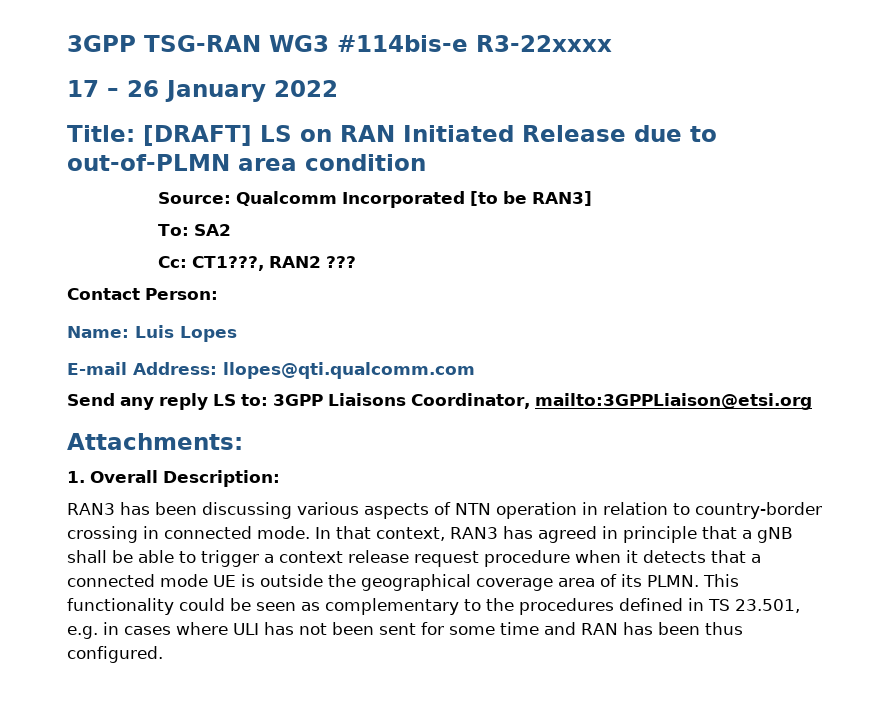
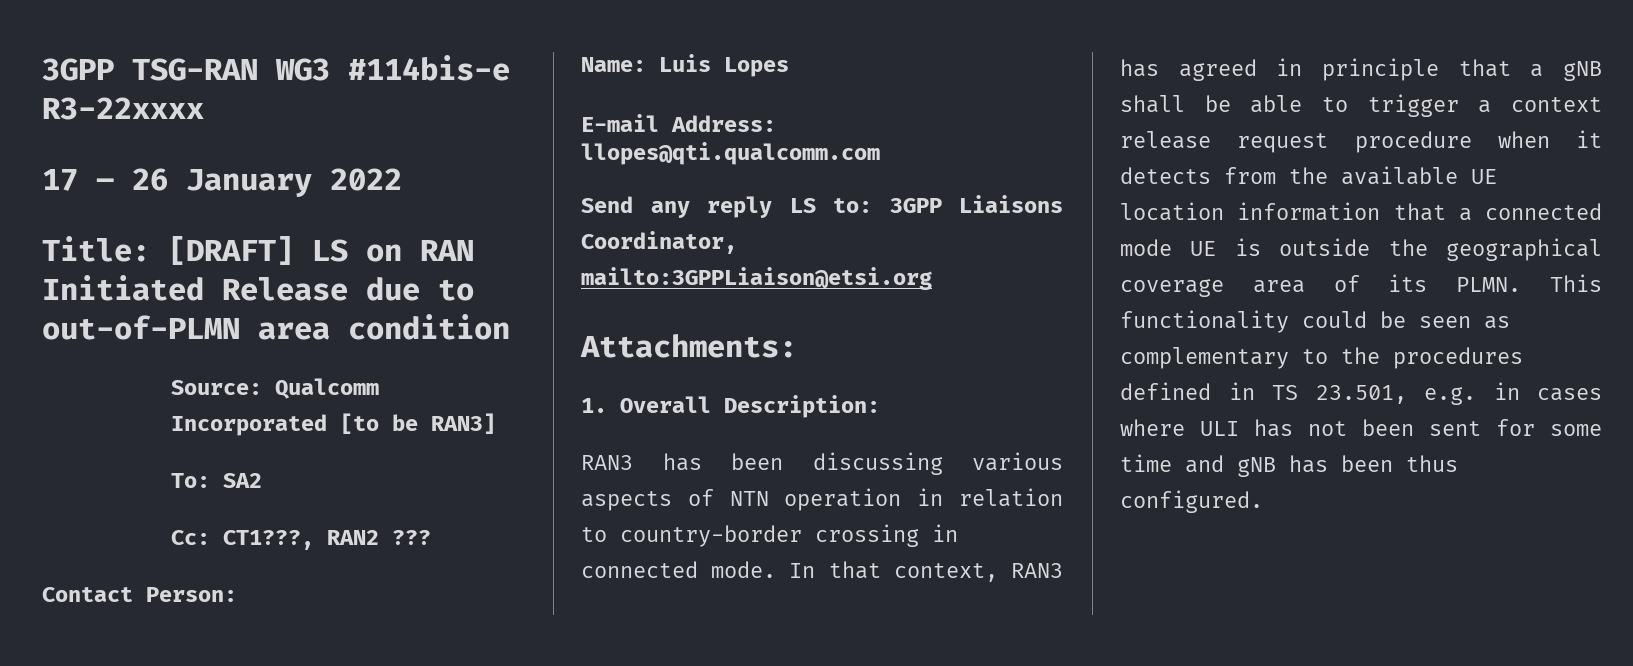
(706, 556) none -> [1224,166,1497,185] [1120,202,1381,221] from the available UE location information
[581,623,618,635] RAN -> [1237,457,1276,477] gNB

